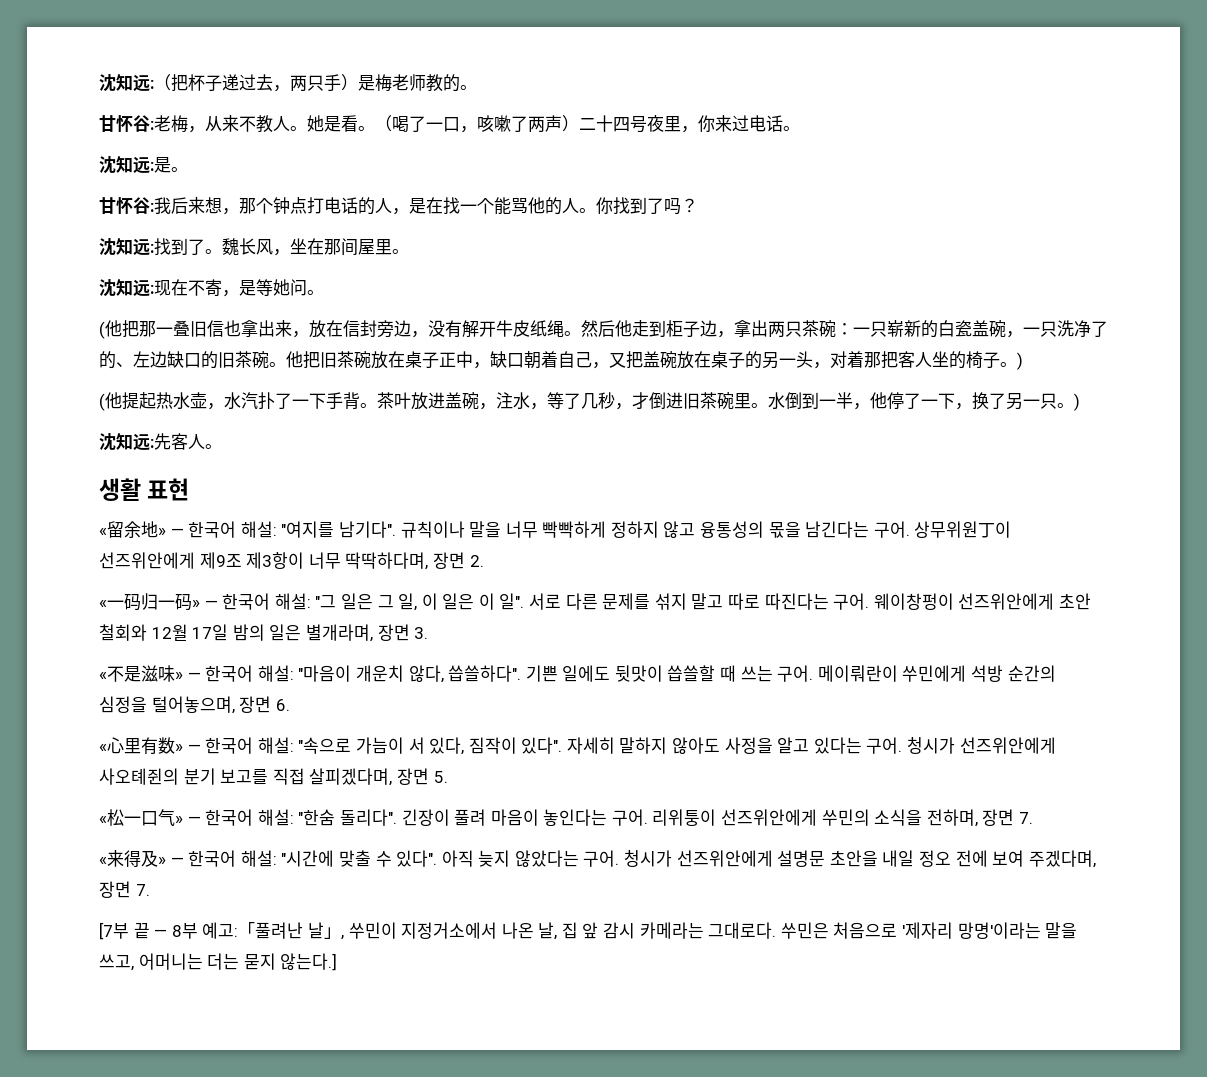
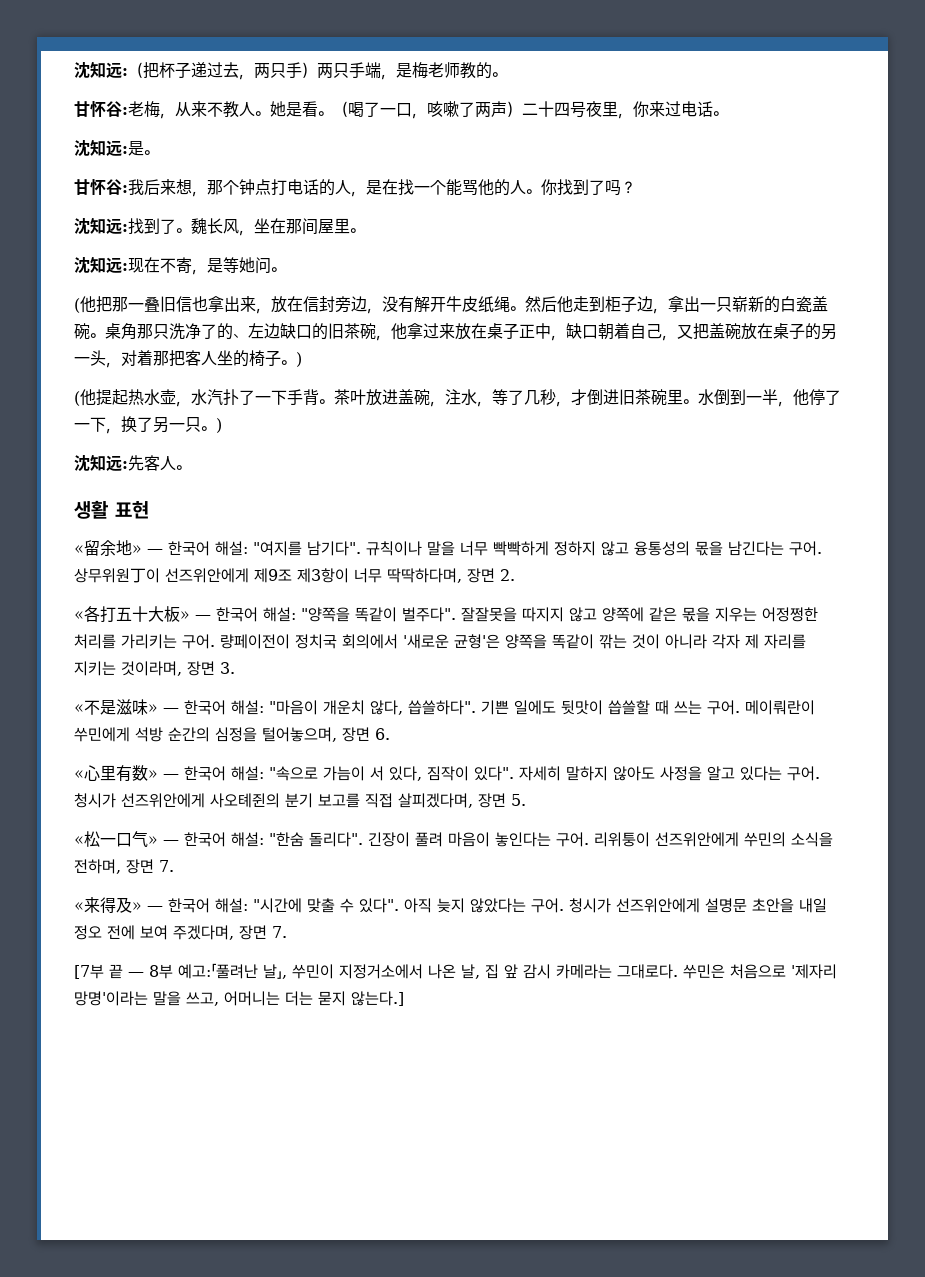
(358, 82) none -> [317,62,396,80] 两只手端，
[768,320,853,338] 两只茶碗： -> (700, 304) none
[1006,327,1040,338] ，一 -> [90,323,153,340] 。桌角那
[269,351,371,369] 。他把旧茶碗 -> [376,323,455,341] ，他拿过来
[107,593,1091,611] [99,624,373,642] 一码归一码» — 한국어 해설: "그 일은 그 일, 이 일은 이 일". 서로 다른 문제를 섞지 말고 따로 따진다는 구어. 웨이창펑이 선즈위안에게 초안 철회와 12월 17일 밤의 일은 별개라며, -> [84,606,818,622] [74,634,806,649] [74,661,182,676] 各打五十大板» — 한국어 해설: "양쪽을 똑같이 벌주다". 잘잘못을 따지지 않고 양쪽에 같은 몫을 지우는 어정쩡한 처리를 가리키는 구어. 량페이전이 정치국 회의에서 '새로운 균형'은 양쪽을 똑같이 깎는 것이 아니라 각자 제 자리를 지키는 것이라며,

